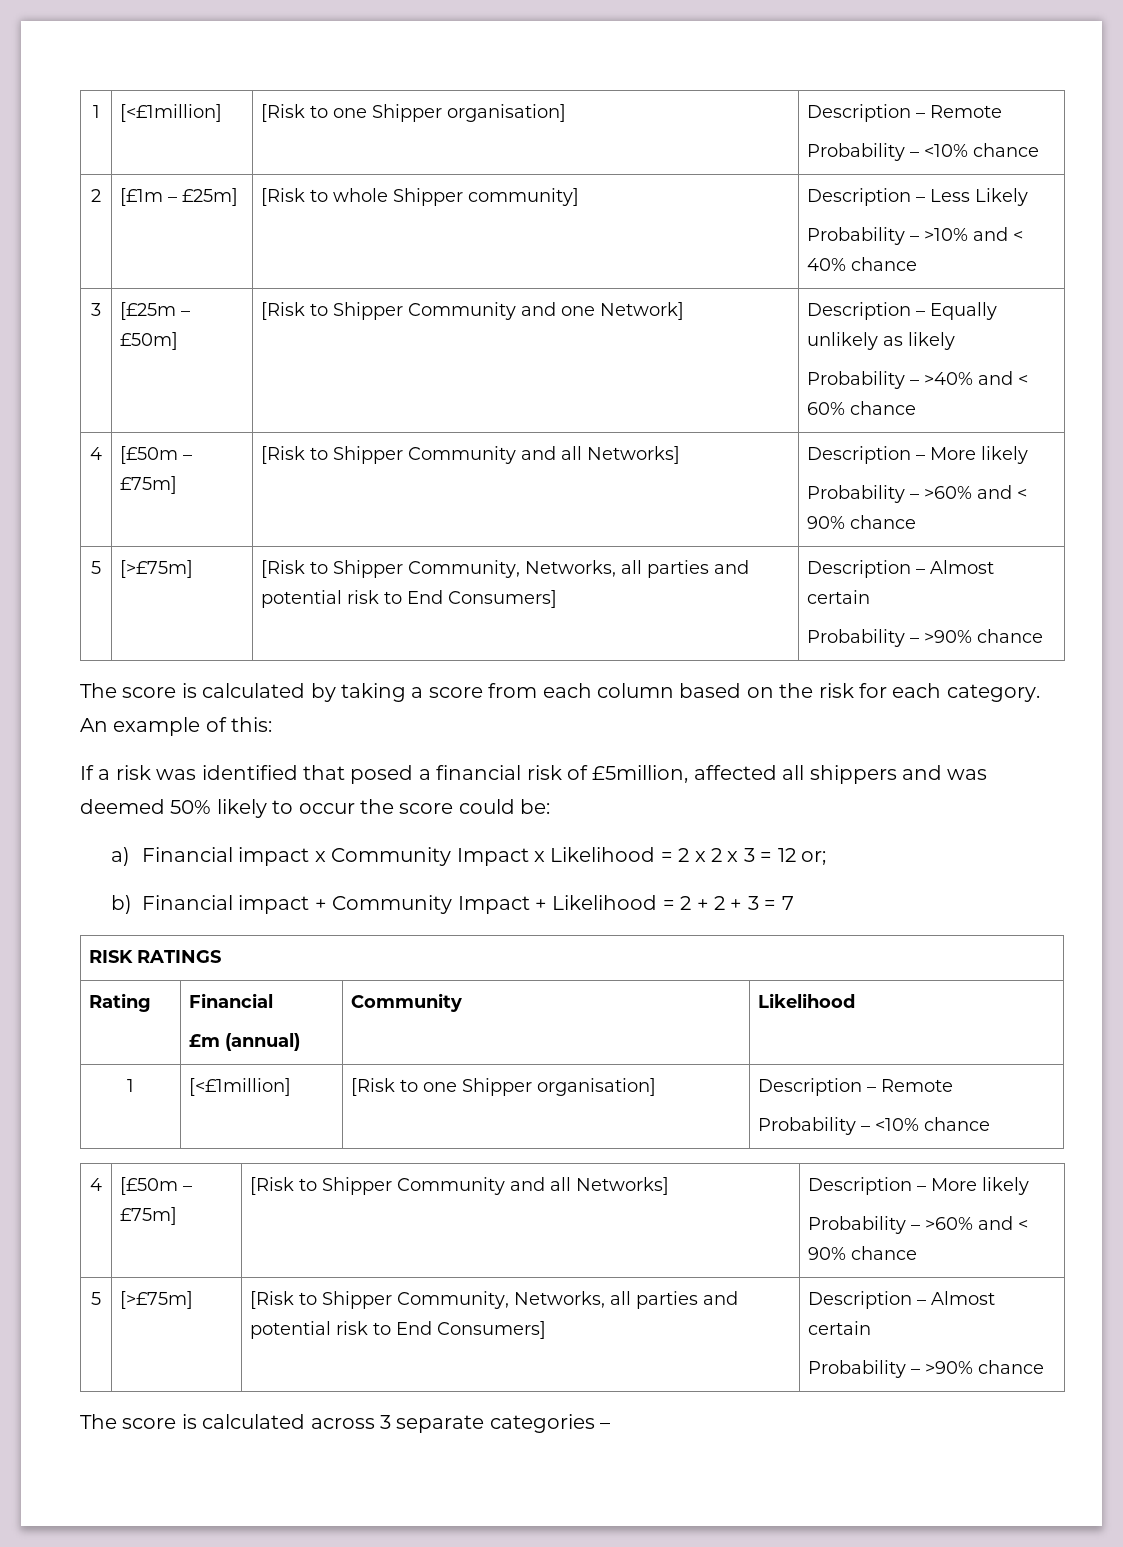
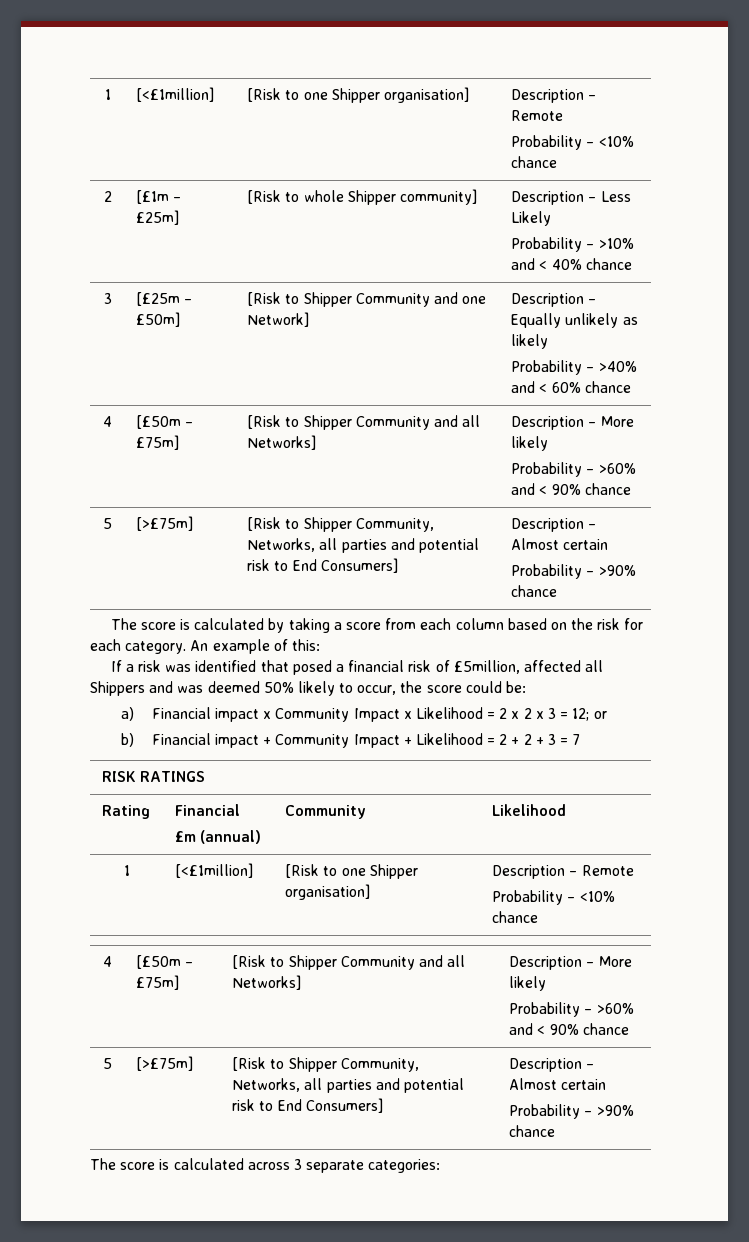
[809,765,897,784] shippers -> [90,681,145,696] Shippers
[298,803,355,814] occur -> [357,685,397,695] occur,
[777,848,826,865] 12 or; -> [572,708,607,721] 12; or
[489,1414,611,1433] categories – -> [368,1159,441,1173] categories:

